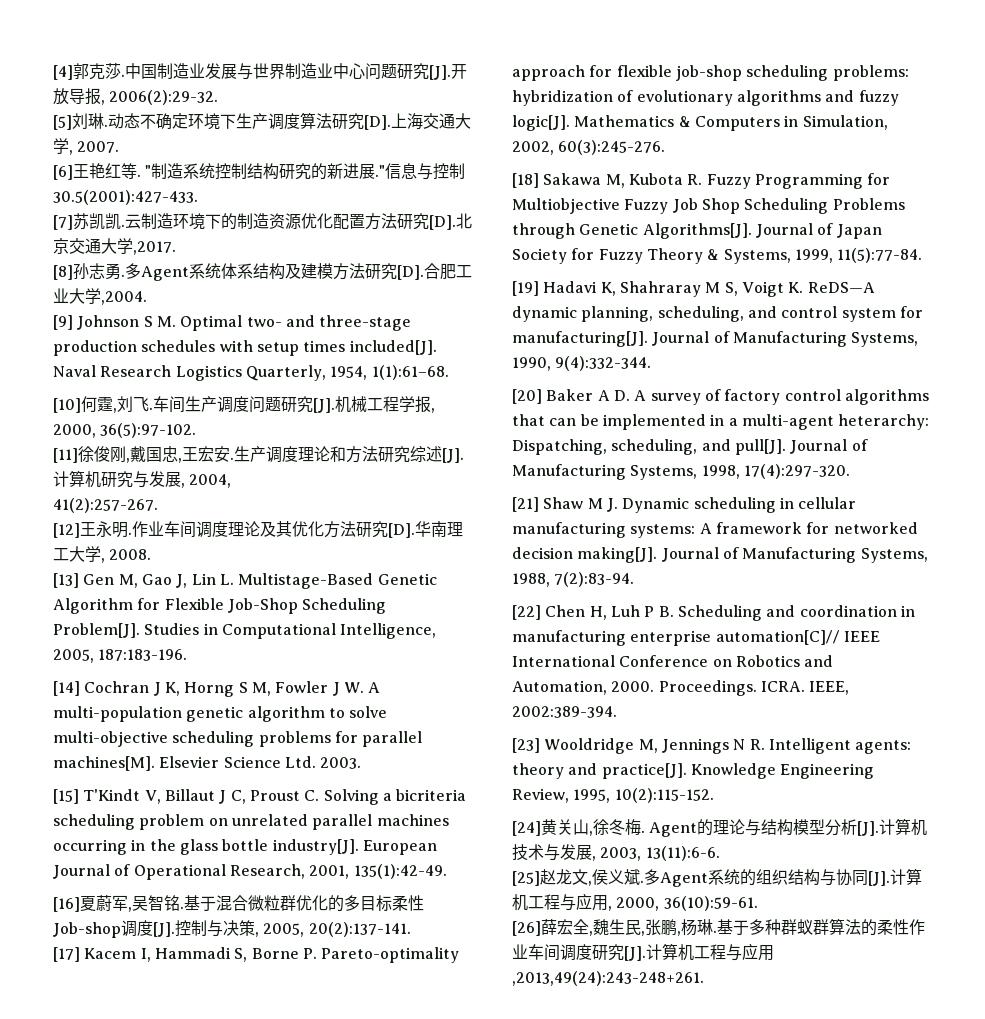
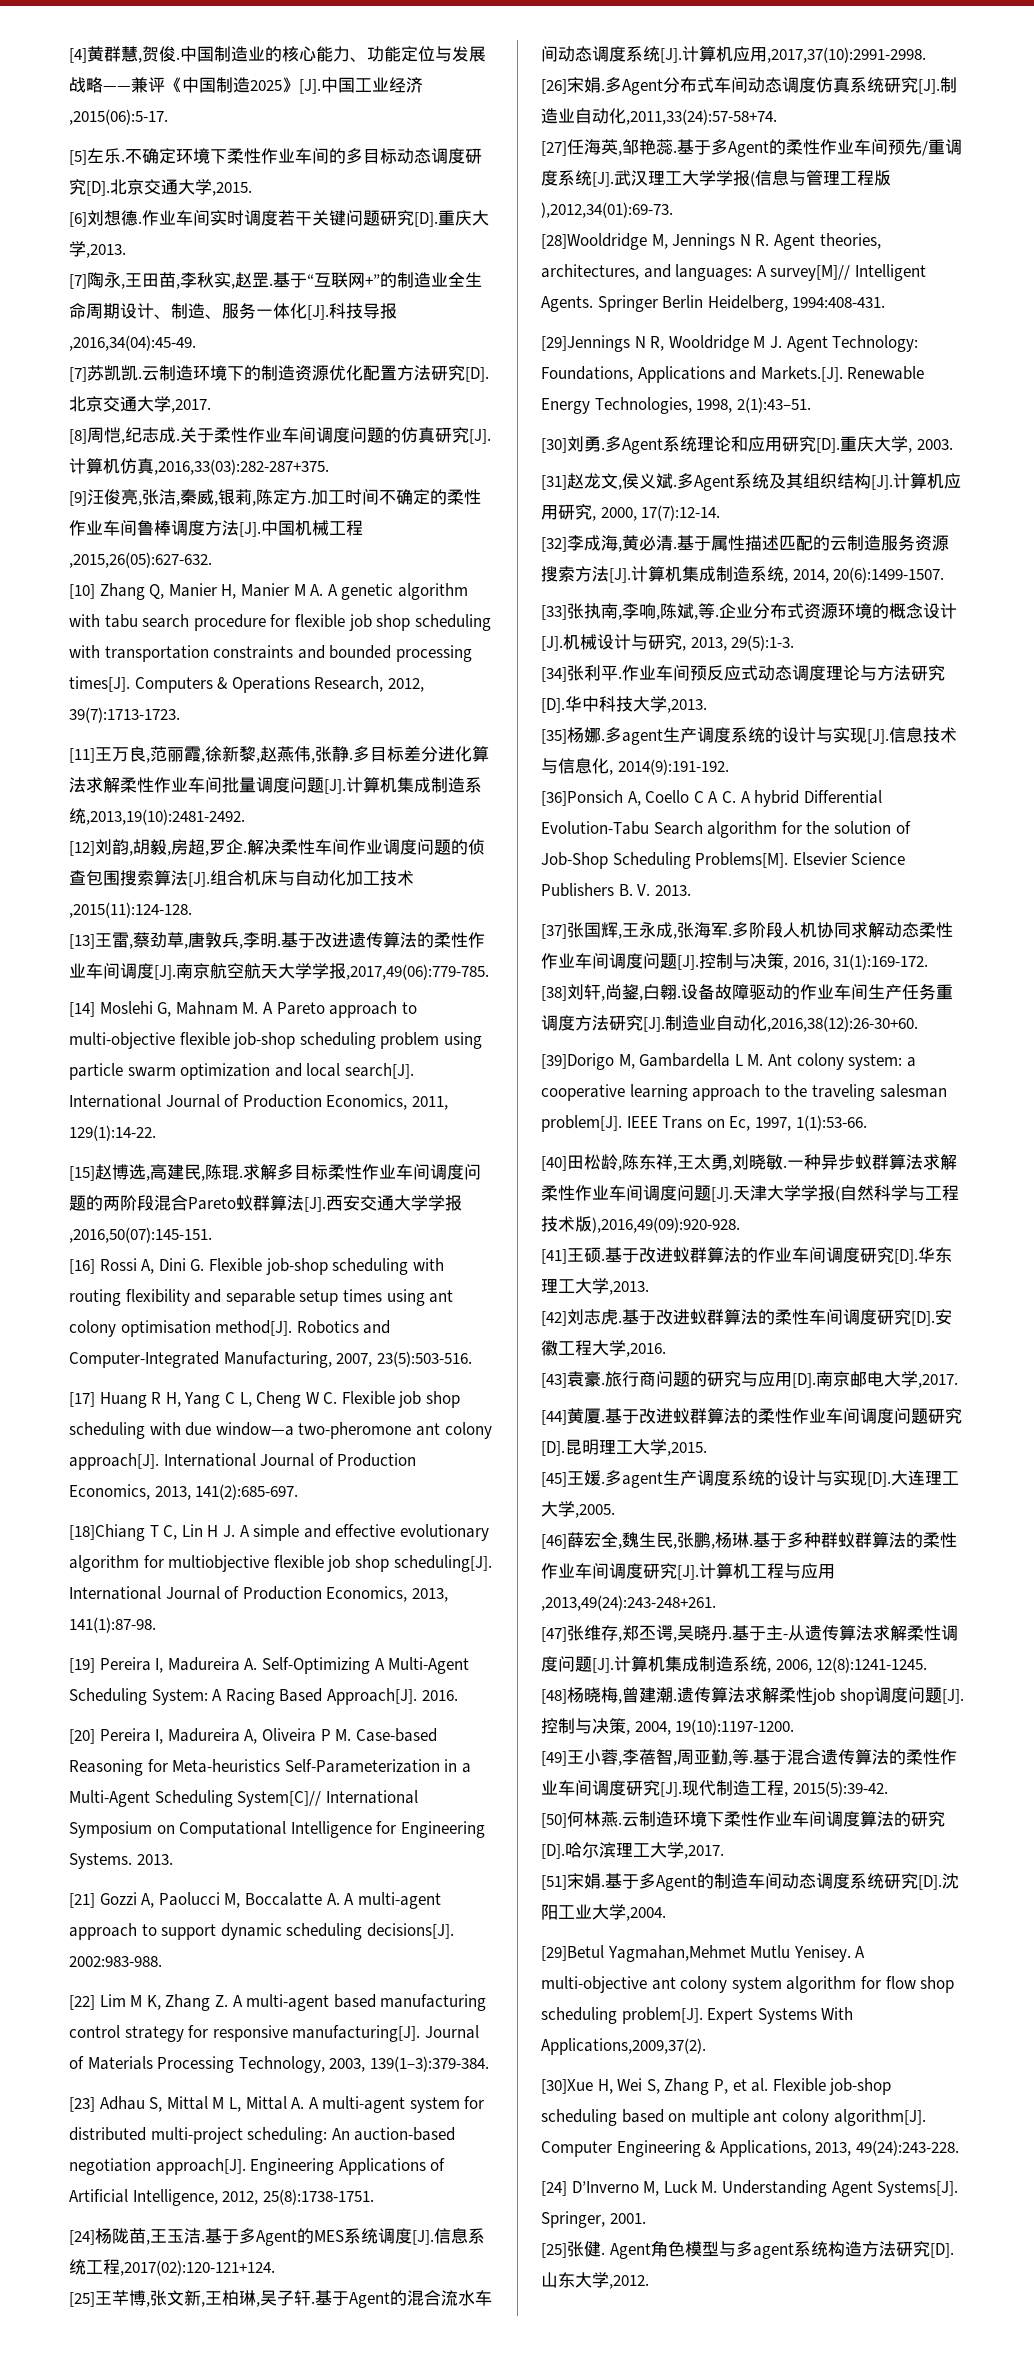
[73,63,467,80] [53,88,219,105] [53,112,471,130] [53,138,120,155] 郭克莎.中国制造业发展与世界制造业中心问题研究[J].开放导报, 2006(2):29-32. // [5]刘琳.动态不确定环境下生产调度算法研究[D].上海交通大学, 2007. -> [87,46,486,63] [69,77,423,94] [69,109,168,125] [69,148,482,165] [69,179,252,196] 黄群慧,贺俊.中国制造业的核心能力、功能定位与发展战略——兼评《中国制造2025》[J].中国工业经济,2015(06):5-17. // [5]左乐.不确定环境下柔性作业车间的多目标动态调度研究[D].北京交通大学,2015.
[73,163,466,180] [53,190,198,205] 王艳红等. "制造系统控制结构研究的新进展."信息与控制30.5(2001):427-433. -> [87,210,489,227] [69,241,126,258] [69,272,482,289] [69,303,397,320] [69,335,196,351] 刘想德.作业车间实时调度若干关键问题研究[D].重庆大学,2013. // [7]陶永,王田苗,李秋实,赵罡.基于“互联网+”的制造业全生命周期设计、制造、服务一体化[J].科技导报,2016,34(04):45-49.
[73,263,472,281] [53,288,147,305] [53,315,412,331] [53,340,437,356] [53,365,449,381] [53,396,435,413] [53,423,197,438] [53,446,464,463] [53,470,232,488] [53,498,158,513] [53,521,463,538] [53,546,152,563] [53,573,437,589] [53,598,387,614] [53,623,437,639] [53,649,188,663] [53,681,381,697] [53,706,388,722] [53,731,423,747] [53,756,362,771] [53,789,467,805] [53,814,449,830] [53,839,437,855] [53,864,447,880] [53,895,424,912] [53,920,411,938] [53,947,460,963] [512,65,909,81] [512,90,899,106] [512,115,888,131] [512,140,666,155] [512,173,891,189] [512,198,905,214] [512,223,882,239] [512,248,923,264] [512,281,875,297] [512,306,923,322] [512,331,919,347] [512,356,652,371] [512,389,929,405] [512,414,930,430] [512,439,868,455] [512,464,850,480] [512,497,857,513] [512,522,918,538] [512,547,928,563] [512,572,635,587] [512,605,915,621] [512,630,880,646] [512,655,834,667] [512,680,850,696] [512,706,617,718] [512,738,912,754] [512,763,875,779] [512,788,714,803] [512,818,928,837] [512,844,720,861] [512,871,540,886] 孙志勇.多Agent系统体系结构及建模方法研究[D].合肥工业大学,2004. // [9] Johnson S M. Optimal two- and three-stage production schedules with setup times included[J]. Naval Research Logistics Quarterly, 1954, 1(1):61–68. // [10]何霆,刘飞.车间生产调度问题研究[J].机械工程学报, 2000, 36(5):97-102. // [11]徐俊刚,戴国忠,王宏安.生产调度理论和方法研究综述[J].计算机研究与发展, 2004, // 41(2):257-267. // [12]王永明.作业车间调度理论及其优化方法研究[D].华南理工大学, 2008. // [13] Gen M, Gao J, Lin L. Multistage-Based Genetic Algorithm for Flexible Job-Shop Scheduling Problem[J]. Studies in Computational Intelligence, 2005, 187:183-196. // [14] Cochran J K, Horng S M, Fowler J W. A multi-population genetic algorithm to solve multi-objective scheduling problems for parallel machines[M]. Elsevier Science Ltd. 2003. // [15] T'Kindt V, Billaut J C, Proust C. Solving a bicriteria scheduling problem on unrelated parallel machines occurring in the glass bottle industry[J]. European Journal of Operational Research, 2001, 135(1):42-49. // [16]夏蔚军,吴智铭.基于混合微粒群优化的多目标柔性Job-shop调度[J].控制与决策, 2005, 20(2):137-141. // [17] Kacem I, Hammadi S, Borne P. Pareto-optimality approach for flexible job-shop scheduling problems: hybridization of evolutionary algorithms and fuzzy logic[J]. Mathematics & Computers in Simulation, 2002, 60(3):245-276. // [18] Sakawa M, Kubota R. Fuzzy Programming for Multiobjective Fuzzy Job Shop Scheduling Problems through Genetic Algorithms[J]. Journal of Japan Society for Fuzzy Theory & Systems, 1999, 11(5):77-84. // [19] Hadavi K, Shahraray M S, Voigt K. ReDS—A dynamic planning, scheduling, and control system for manufacturing[J]. Journal of Manufacturing Systems, 1990, 9(4):332-344. // [20] Baker A D. A survey of factory control algorithms that can be implemented in a multi-agent heterarchy: Dispatching, scheduling, and pull[J]. Journal of Manufacturing Systems, 1998, 17(4):297-320. // [21] Shaw M J. Dynamic scheduling in cellular manufacturing systems: A framework for networked decision making[J]. Journal of Manufacturing Systems, 1988, 7(2):83-94. // [22] Chen H, Luh P B. Scheduling and coordination in manufacturing enterprise automation[C]// IEEE International Conference on Robotics and Automation, 2000. Proceedings. ICRA. IEEE, 2002:389-394. // [23] Wooldridge M, Jennings N R. Intelligent agents: theory and practice[J]. Knowledge Engineering Review, 1995, 10(2):115-152. // [24]黄关山,徐冬梅. Agent的理论与结构模型分析[J].计算机技术与发展, 2003, 13(11):6-6. // [25] -> [87,427,491,444] [69,458,329,475] [69,489,481,506] [69,520,363,537] [69,552,212,568] [69,583,468,600] [69,614,491,631] [69,645,472,662] [69,676,424,693] [69,707,180,723] [69,746,489,763] [69,777,482,794] [69,808,245,825] [69,839,485,856] [69,870,414,887] [69,902,192,918] [69,932,485,949] [69,963,489,980] [69,1001,417,1018] [69,1032,482,1049] [69,1063,414,1080] [69,1094,448,1110] [69,1125,156,1141] [69,1164,481,1181] [69,1195,462,1212] [69,1227,212,1243] [69,1258,444,1275] [69,1289,454,1306] [69,1320,391,1337] [69,1351,472,1368] [69,1391,461,1408] [69,1422,492,1439] [69,1453,417,1470] [69,1484,299,1500] [69,1524,489,1541] [69,1555,492,1572] [69,1586,448,1602] [69,1617,156,1633] [69,1657,470,1674] [69,1688,458,1705] [69,1728,437,1744] [69,1759,471,1776] [69,1790,418,1807] [69,1821,485,1838] [69,1853,173,1869] [69,1892,441,1909] [69,1923,454,1940] [69,1956,162,1967] [69,1994,487,2011] [69,2025,479,2042] [69,2056,489,2073] [69,2096,485,2113] [69,2127,456,2144] [69,2158,446,2175] [69,2189,374,2206] [69,2228,485,2246] [69,2259,275,2276] [69,2290,492,2308] [541,46,926,63] [541,77,957,95] [541,108,777,125] [541,139,962,157] [541,170,891,187] [541,202,673,218] [541,233,881,250] [541,264,926,281] [541,295,886,312] [541,335,919,352] [541,366,925,383] [541,397,811,414] [541,436,953,454] [541,475,567,490] 周恺,纪志成.关于柔性作业车间调度问题的仿真研究[J].计算机仿真,2016,33(03):282-287+375. // [9]汪俊亮,张洁,秦威,银莉,陈定方.加工时间不确定的柔性作业车间鲁棒调度方法[J].中国机械工程,2015,26(05):627-632. // [10] Zhang Q, Manier H, Manier M A. A genetic algorithm with tabu search procedure for flexible job shop scheduling with transportation constraints and bounded processing times[J]. Computers & Operations Research, 2012, 39(7):1713-1723. // [11]王万良,范丽霞,徐新黎,赵燕伟,张静.多目标差分进化算法求解柔性作业车间批量调度问题[J].计算机集成制造系统,2013,19(10):2481-2492. // [12]刘韵,胡毅,房超,罗企.解决柔性车间作业调度问题的侦查包围搜索算法[J].组合机床与自动化加工技术,2015(11):124-128. // [13]王雷,蔡劲草,唐敦兵,李明.基于改进遗传算法的柔性作业车间调度[J].南京航空航天大学学报,2017,49(06):779-785. // [14] Moslehi G, Mahnam M. A Pareto approach to multi-objective flexible job-shop scheduling problem using particle swarm optimization and local search[J]. International Journal of Production Economics, 2011, 129(1):14-22. // [15]赵博选,高建民,陈琨.求解多目标柔性作业车间调度问题的两阶段混合Pareto蚁群算法[J].西安交通大学学报,2016,50(07):145-151. // [16] Rossi A, Dini G. Flexible job-shop scheduling with routing flexibility and separable setup times using ant colony optimisation method[J]. Robotics and Computer-Integrated Manufacturing, 2007, 23(5):503-516. // [17] Huang R H, Yang C L, Cheng W C. Flexible job shop scheduling with due window—a two-pheromone ant colony approach[J]. International Journal of Production Economics, 2013, 141(2):685-697. // [18]Chiang T C, Lin H J. A simple and effective evolutionary algorithm for multiobjective flexible job shop scheduling[J]. International Journal of Production Economics, 2013, 141(1):87-98. // [19] Pereira I, Madureira A. Self-Optimizing A Multi-Agent Scheduling System: A Racing Based Approach[J]. 2016. // [20] Pereira I, Madureira A, Oliveira P M. Case-based Reasoning for Meta-heuristics Self-Parameterization in a Multi-Agent Scheduling System[C]// International Symposium on Computational Intelligence for Engineering Systems. 2013. // [21] Gozzi A, Paolucci M, Boccalatte A. A multi-agent approach to support dynamic scheduling decisions[J]. 2002:983-988. // [22] Lim M K, Zhang Z. A multi-agent based manufacturing control strategy for responsive manufacturing[J]. Journal of Materials Processing Technology, 2003, 139(1–3):379-384. // [23] Adhau S, Mittal M L, Mittal A. A multi-agent system for distributed multi-project scheduling: An auction-based negotiation approach[J]. Engineering Applications of Artificial Intelligence, 2012, 25(8):1738-1751. // [24]杨陇苗,王玉洁.基于多Agent的MES系统调度[J].信息系统工程,2017(02):120-121+124. // [25]王芊博,张文新,王柏琳,吴子轩.基于Agent的混合流水车间动态调度系统[J].计算机应用,2017,37(10):2991-2998. // [26]宋娟.多Agent分布式车间动态调度仿真系统研究[J].制造业自动化,2011,33(24):57-58+74. // [27]任海英,邹艳蕊.基于多Agent的柔性作业车间预先/重调度系统[J].武汉理工大学学报(信息与管理工程版),2012,34(01):69-73. // [28]Wooldridge M, Jennings N R. Agent theories, architectures, and languages: A survey[M]// Intelligent Agents. Springer Berlin Heidelberg, 1994:408-431. // [29]Jennings N R, Wooldridge M J. Agent Technology: Foundations, Applications and Markets.[J]. Renewable Energy Technologies, 1998, 2(1):43–51. // [30]刘勇.多Agent系统理论和应用研究[D].重庆大学, 2003. // [31]
[740,869,756,886] 的 -> [769,473,803,489] 及其
[820,868,922,886] [512,893,758,911] [512,921,541,936] 与协同[J].计算机工程与应用, 2000, 36(10):59-61. // [26] -> [871,473,961,490] [541,504,721,521] [541,535,949,552] [541,566,945,583] [541,603,957,620] [541,634,795,651] [541,665,945,682] [541,696,707,713] [541,727,957,745] [541,758,729,775] [541,790,882,807] [541,821,911,838] [541,852,906,869] [541,883,691,897] [541,922,953,939] [541,953,929,970] [541,984,953,1001] [541,1015,918,1032] [541,1053,916,1070] [541,1084,947,1101] [541,1115,867,1132] [541,1154,957,1171] [541,1185,959,1202] [541,1216,740,1233] [541,1247,952,1264] [541,1278,649,1295] [541,1309,952,1326] [541,1340,666,1357] [541,1371,958,1388] [541,1408,962,1425] [541,1439,707,1456] [541,1470,959,1488] [541,1501,615,1518] [541,1534,567,1549] [J].计算机应用研究, 2000, 17(7):12-14. // [32]李成海,黄必清.基于属性描述匹配的云制造服务资源搜索方法[J].计算机集成制造系统, 2014, 20(6):1499-1507. // [33]张执南,李响,陈斌,等.企业分布式资源环境的概念设计[J].机械设计与研究, 2013, 29(5):1-3. // [34]张利平.作业车间预反应式动态调度理论与方法研究[D].华中科技大学,2013. // [35]杨娜.多agent生产调度系统的设计与实现[J].信息技术与信息化, 2014(9):191-192. // [36]Ponsich A, Coello C A C. A hybrid Differential Evolution-Tabu Search algorithm for the solution of Job-Shop Scheduling Problems[M]. Elsevier Science Publishers B. V. 2013. // [37]张国辉,王永成,张海军.多阶段人机协同求解动态柔性作业车间调度问题[J].控制与决策, 2016, 31(1):169-172. // [38]刘轩,尚鋆,白翱.设备故障驱动的作业车间生产任务重调度方法研究[J].制造业自动化,2016,38(12):26-30+60. // [39]Dorigo M, Gambardella L M. Ant colony system: a cooperative learning approach to the traveling salesman problem[J]. IEEE Trans on Ec, 1997, 1(1):53-66. // [40]田松龄,陈东祥,王太勇,刘晓敏.一种异步蚁群算法求解柔性作业车间调度问题[J].天津大学学报(自然科学与工程技术版),2016,49(09):920-928. // [41]王硕.基于改进蚁群算法的作业车间调度研究[D].华东理工大学,2013. // [42]刘志虎.基于改进蚁群算法的柔性车间调度研究[D].安徽工程大学,2016. // [43]袁豪.旅行商问题的研究与应用[D].南京邮电大学,2017. // [44]黄厦.基于改进蚁群算法的柔性作业车间调度问题研究[D].昆明理工大学,2015. // [45]王媛.多agent生产调度系统的设计与实现[D].大连理工大学,2005. // [46]
(704, 978) none -> [541,1625,958,1642] [541,1656,928,1673] [541,1687,964,1705] [541,1718,795,1735] [541,1748,957,1766] [541,1780,888,1797] [541,1811,945,1828] [541,1842,724,1859] [541,1873,959,1891] [541,1904,666,1921] [541,1945,866,1962] [541,1976,955,1993] [541,2007,854,2024] [541,2038,706,2055] [541,2078,892,2095] [541,2109,926,2126] [541,2140,959,2157] [541,2180,959,2197] [541,2211,646,2228] [541,2240,954,2259] [541,2272,649,2289] // [47]张维存,郑丕谔,吴晓丹.基于主-从遗传算法求解柔性调度问题[J].计算机集成制造系统, 2006, 12(8):1241-1245. // [48]杨晓梅,曾建潮.遗传算法求解柔性job shop调度问题[J].控制与决策, 2004, 19(10):1197-1200. // [49]王小蓉,李蓓智,周亚勤,等.基于混合遗传算法的柔性作业车间调度研究[J].现代制造工程, 2015(5):39-42. // [50]何林燕.云制造环境下柔性作业车间调度算法的研究[D].哈尔滨理工大学,2017. // [51]宋娟.基于多Agent的制造车间动态调度系统研究[D].沈阳工业大学,2004. // [29]Betul Yagmahan,Mehmet Mutlu Yenisey. A multi-objective ant colony system algorithm for flow shop scheduling problem[J]. Expert Systems With Applications,2009,37(2). // [30]Xue H, Wei S, Zhang P, et al. Flexible job-shop scheduling based on multiple ant colony algorithm[J]. Computer Engineering & Applications, 2013, 49(24):243-228. // [24] D’Inverno M, Luck M. Understanding Agent Systems[J]. Springer, 2001. // [25]张健. Agent角色模型与多agent系统构造方法研究[D].山东大学,2012.

